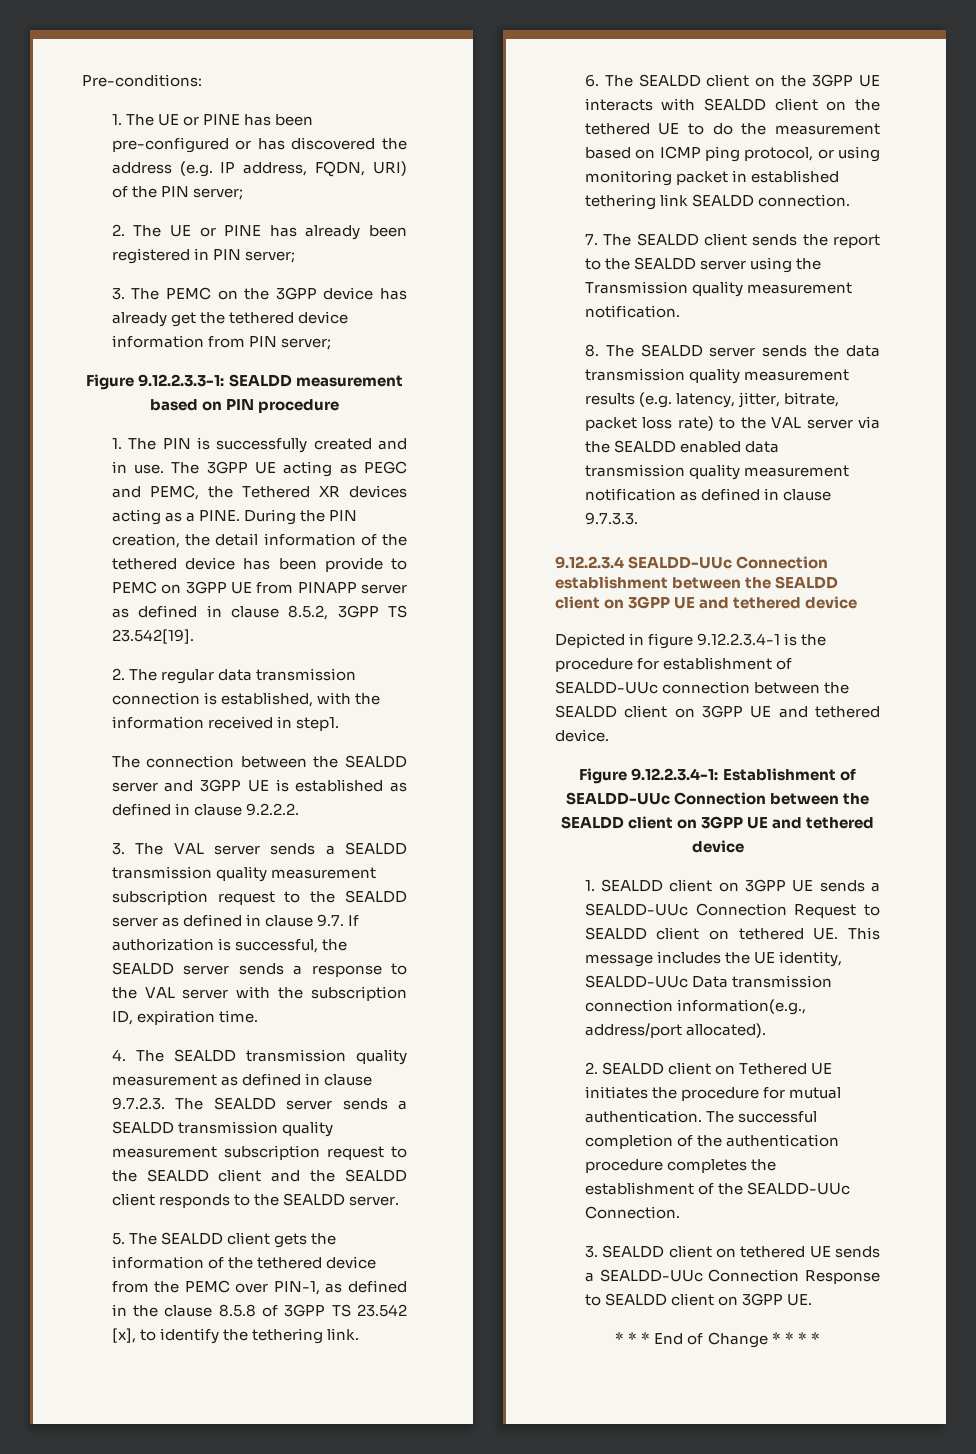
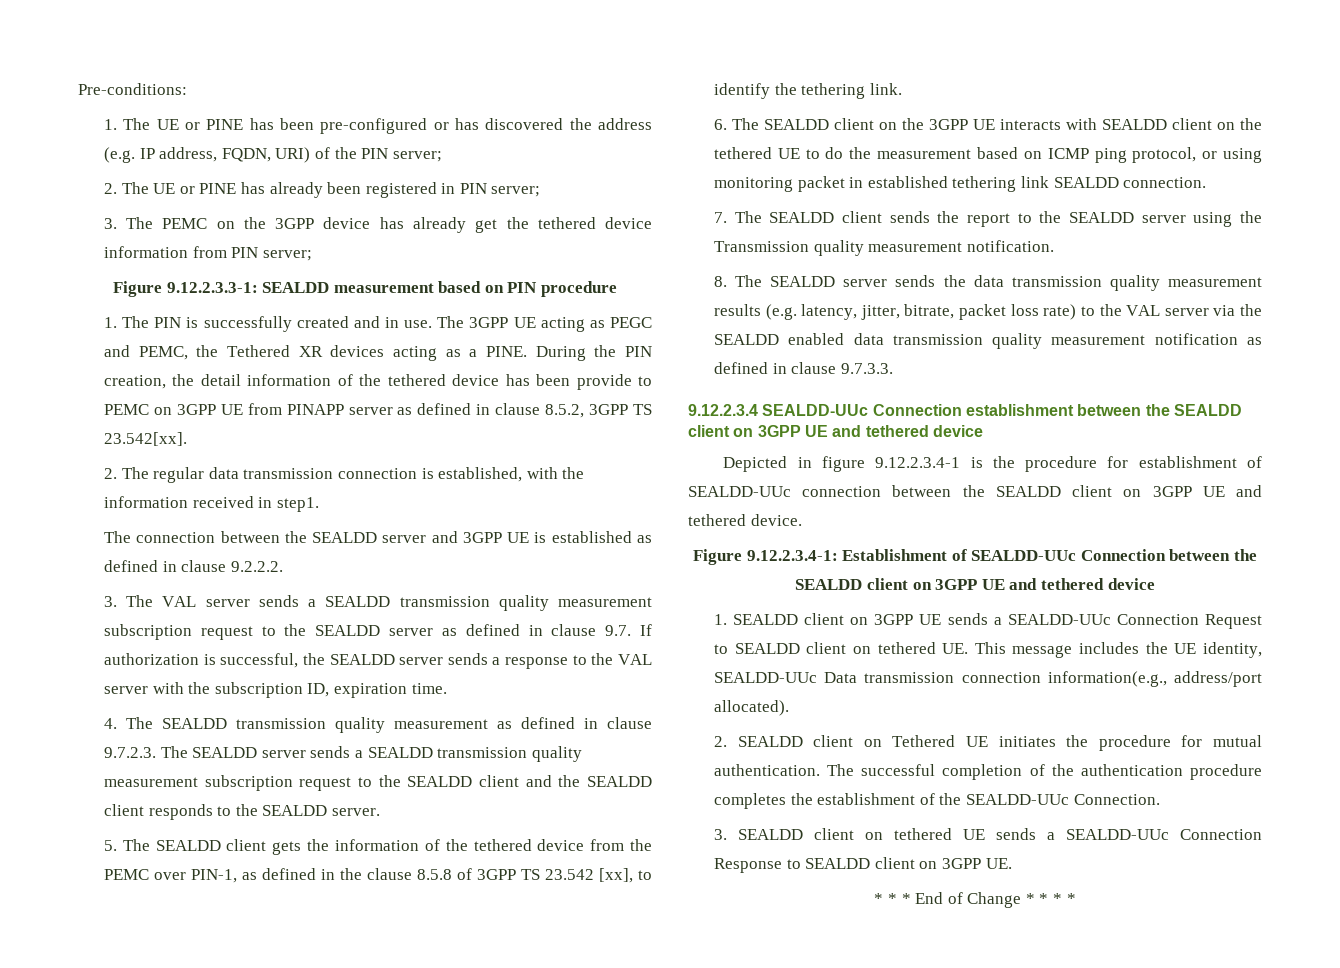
[111,629,194,644] 23.542[19]. -> [103,432,187,446] 23.542[xx].
[111,1328,136,1343] [x], -> [598,868,633,883] [xx],

